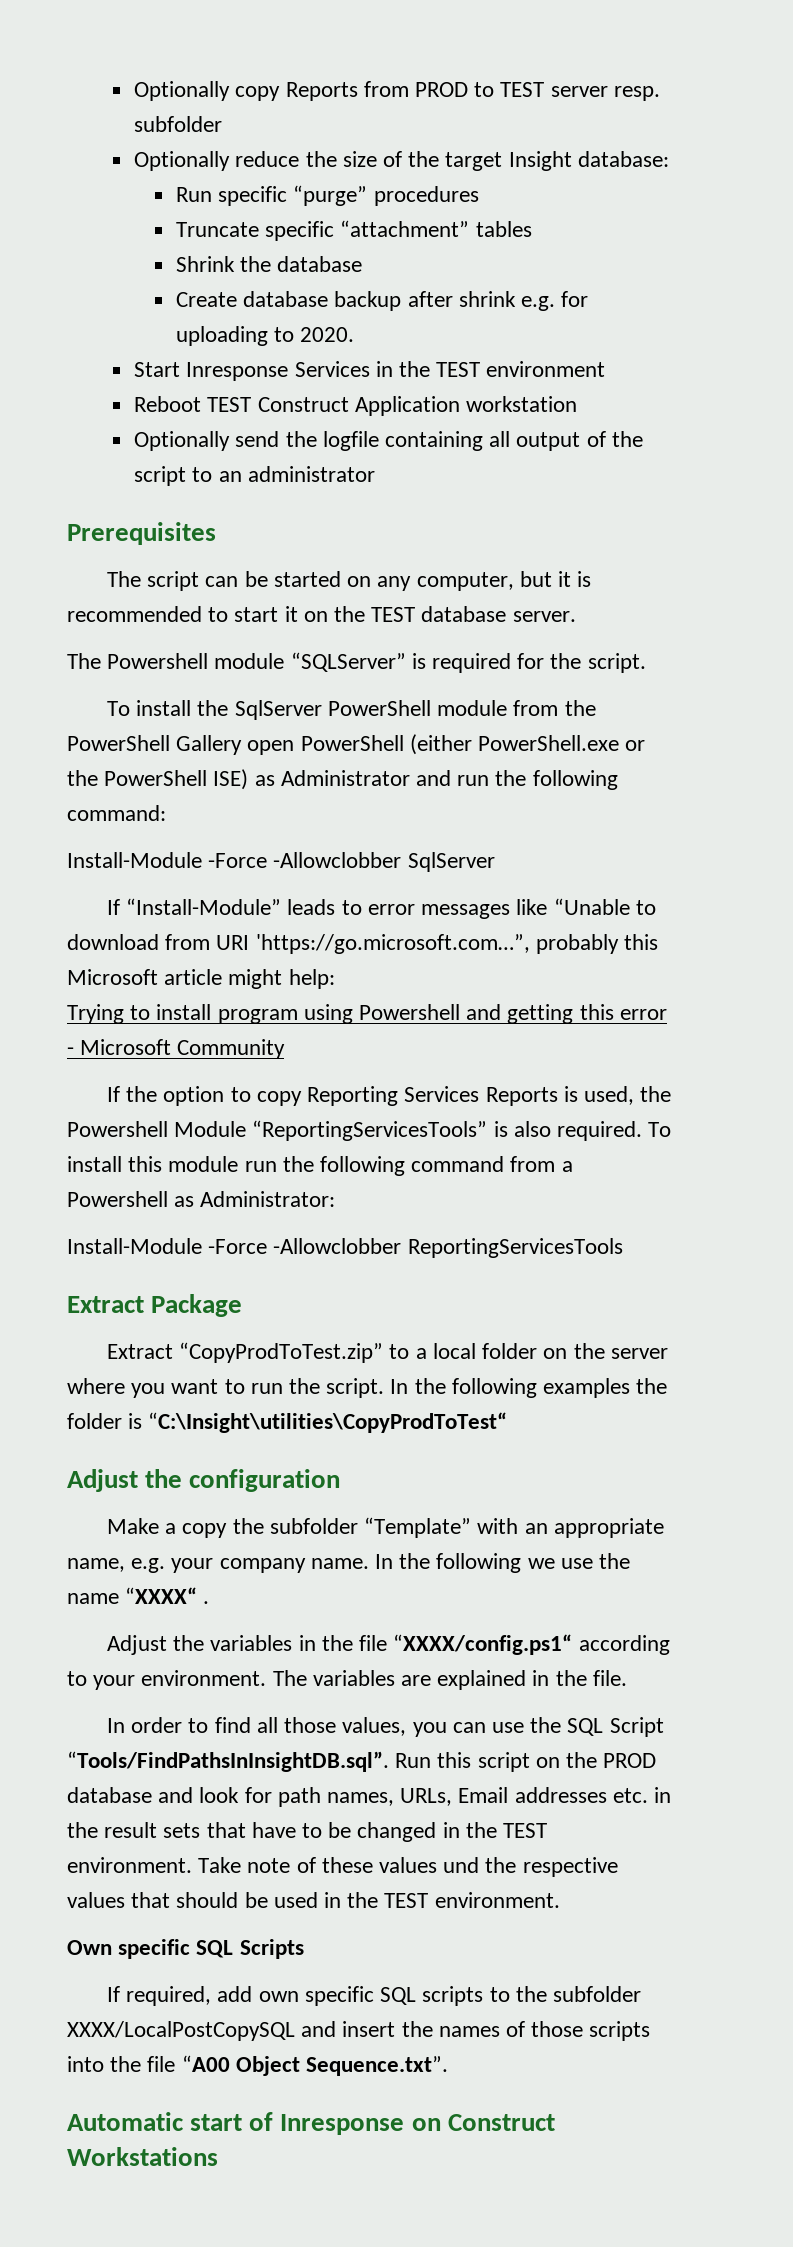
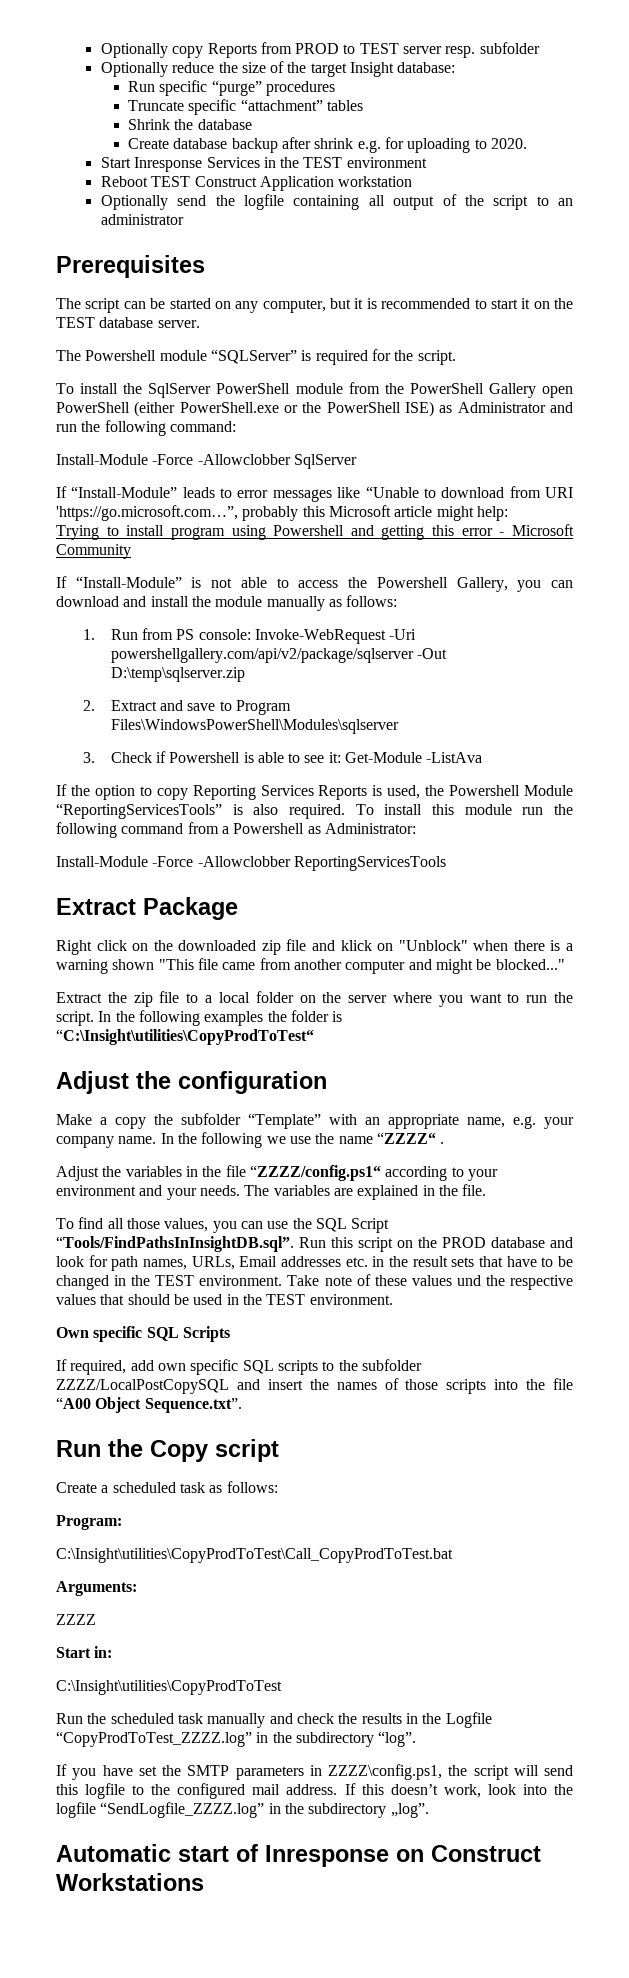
(286, 1049) none -> [56,576,574,592] [56,595,398,611] [83,628,417,644] [110,648,447,663] [110,667,245,682] [83,700,291,715] [110,719,399,734] [83,751,483,763] // If “Install-Module” is not able to access the Powershell Gallery, you can download and install the module manually as follows: // 1. Run from PS console: Invoke-WebRequest -Uri powershellgallery.com/api/v2/package/sqlserver -Out D:\temp\sqlserver.zip // 2. Extract and save to Program Files\WindowsPowerShell\Modules\sqlserver // 3. Check if Powershell is able to see it: Get-Module -ListAva
[107,1342,384,1363] Extract “CopyProdToTest.zip” -> [56,939,573,955] [56,958,565,974] [56,991,180,1007] Right click on the downloaded zip file and klick on "Unblock" when there is a warning shown "This file came from another computer and might be blocked..." // Extract the zip file
[125,1587,198,1604] “XXXX“ -> [376,1132,436,1144] “ZZZZ“
[393,1634,573,1655] “XXXX/config.ps1“ -> [249,1165,381,1181] “ZZZZ/config.ps1“
[141,1670,267,1686] environment. -> [56,1185,240,1200] environment and your needs.
[107,1717,209,1733] In order to -> [56,1218,74,1229] To
[67,2021,295,2041] XXXX/LocalPostCopySQL -> [56,1379,229,1394] ZZZZ/LocalPostCopySQL
(449, 2066) none -> [56,1439,279,1462] [56,1481,278,1493] [56,1515,122,1530] [56,1548,453,1563] [56,1581,137,1596] [56,1614,96,1625] [56,1646,113,1658] [56,1680,282,1695] [56,1712,492,1728] [56,1731,417,1747] [56,1764,573,1780] [56,1783,574,1799] [56,1802,429,1818] // Run the Copy script // Create a scheduled task as follows: // Program: // C:\Insight\utilities\CopyProdToTest\Call_CopyProdToTest.bat // Arguments: // ZZZZ // Start in: // C:\Insight\utilities\CopyProdToTest // Run the scheduled task manually and check the results in the Logfile “CopyProdToTest_ZZZZ.log” in the subdirectory “log”. // If you have set the SMTP parameters in ZZZZ\config.ps1, the script will send this logfile to the configured mail address. If this doesn’t work, look into the logfile “SendLogfile_ZZZZ.log” in the subdirectory „log”.

